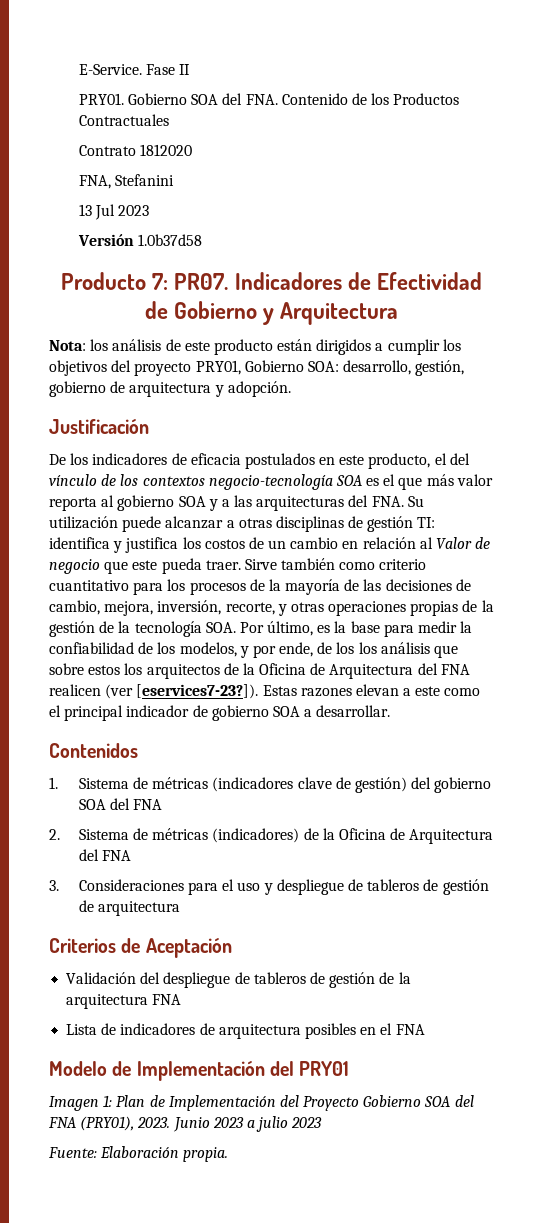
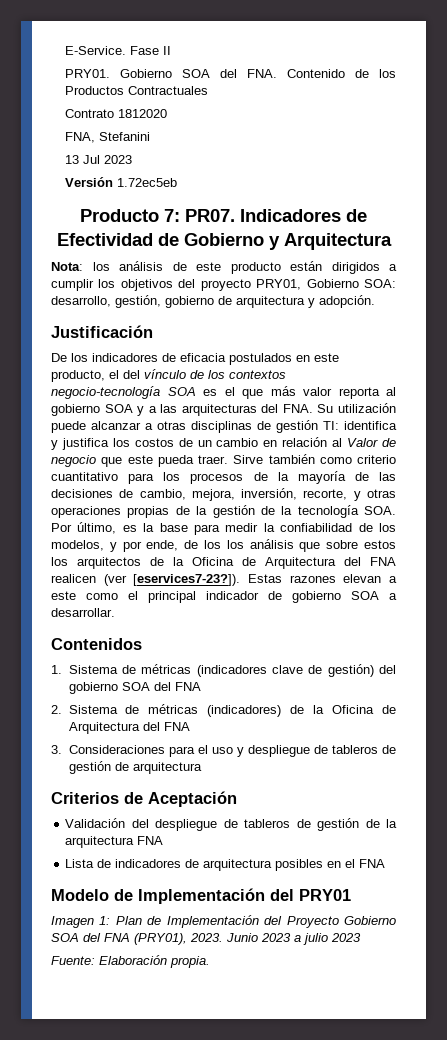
[138,234,203,246] 1.0b37d58 -> [117,178,178,187] 1.72ec5eb

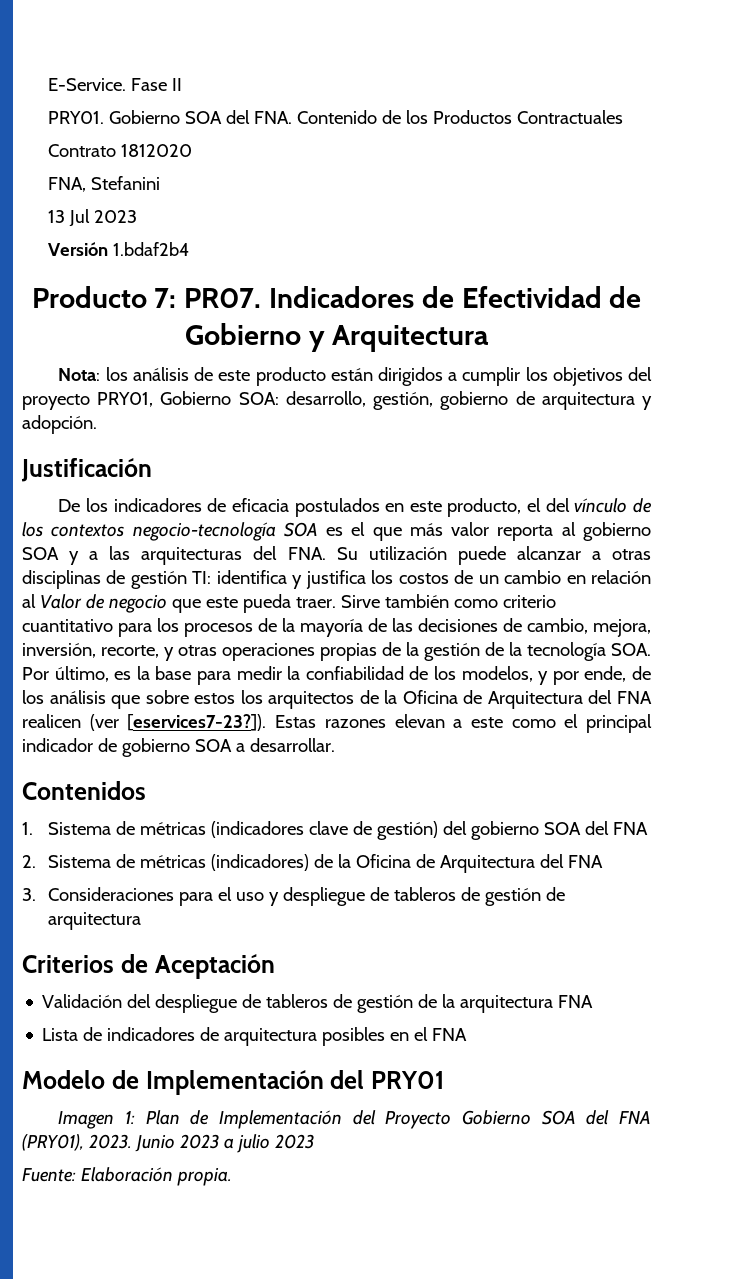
[117,178,178,187] 1.72ec5eb -> [113,242,190,256] 1.bdaf2b4
[226,540,244,549] los -> (44, 697) none

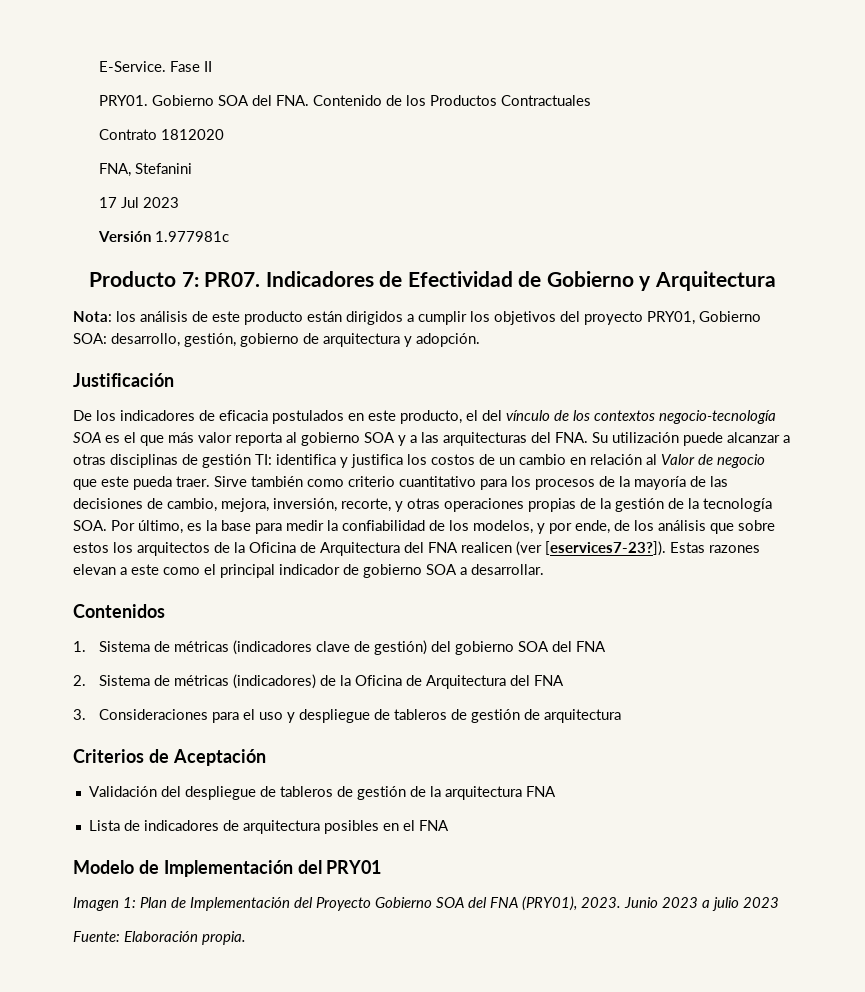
[48,210,66,223] 13 -> [98,197,117,208] 17
[113,242,190,256] 1.bdaf2b4 -> [154,231,229,242] 1.977981c

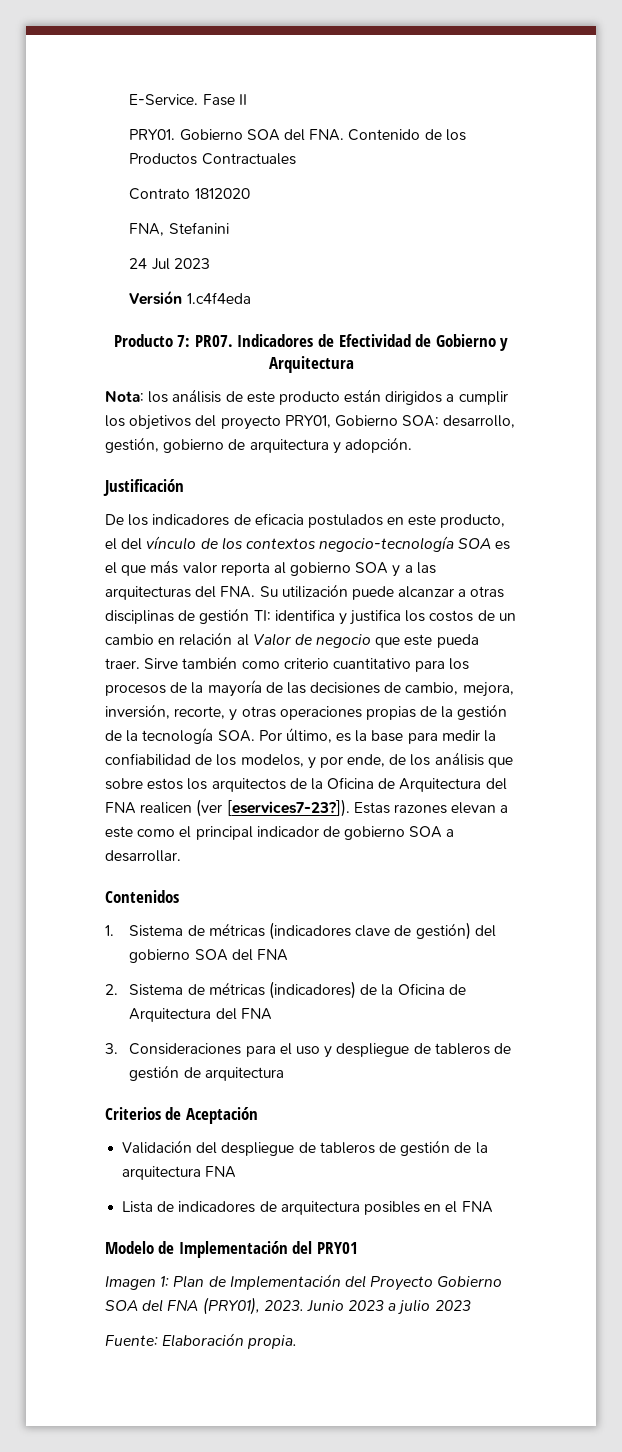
[98,197,117,208] 17 -> [129,258,148,269] 24
[154,231,229,242] 1.977981c -> [186,292,251,304] 1.c4f4eda

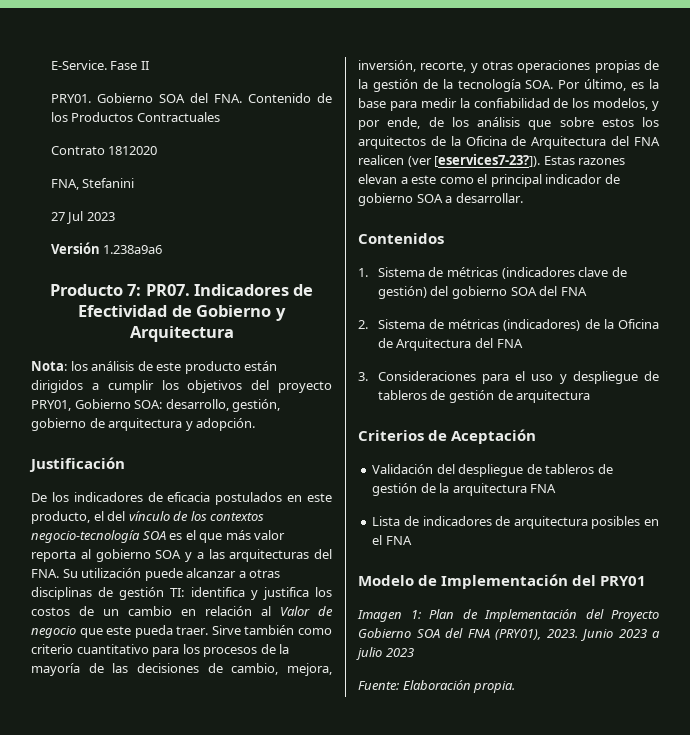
[129,258,148,269] 24 -> [50,212,65,221] 27
[186,292,251,304] 1.c4f4eda -> [103,245,163,254] 1.238a9a6

